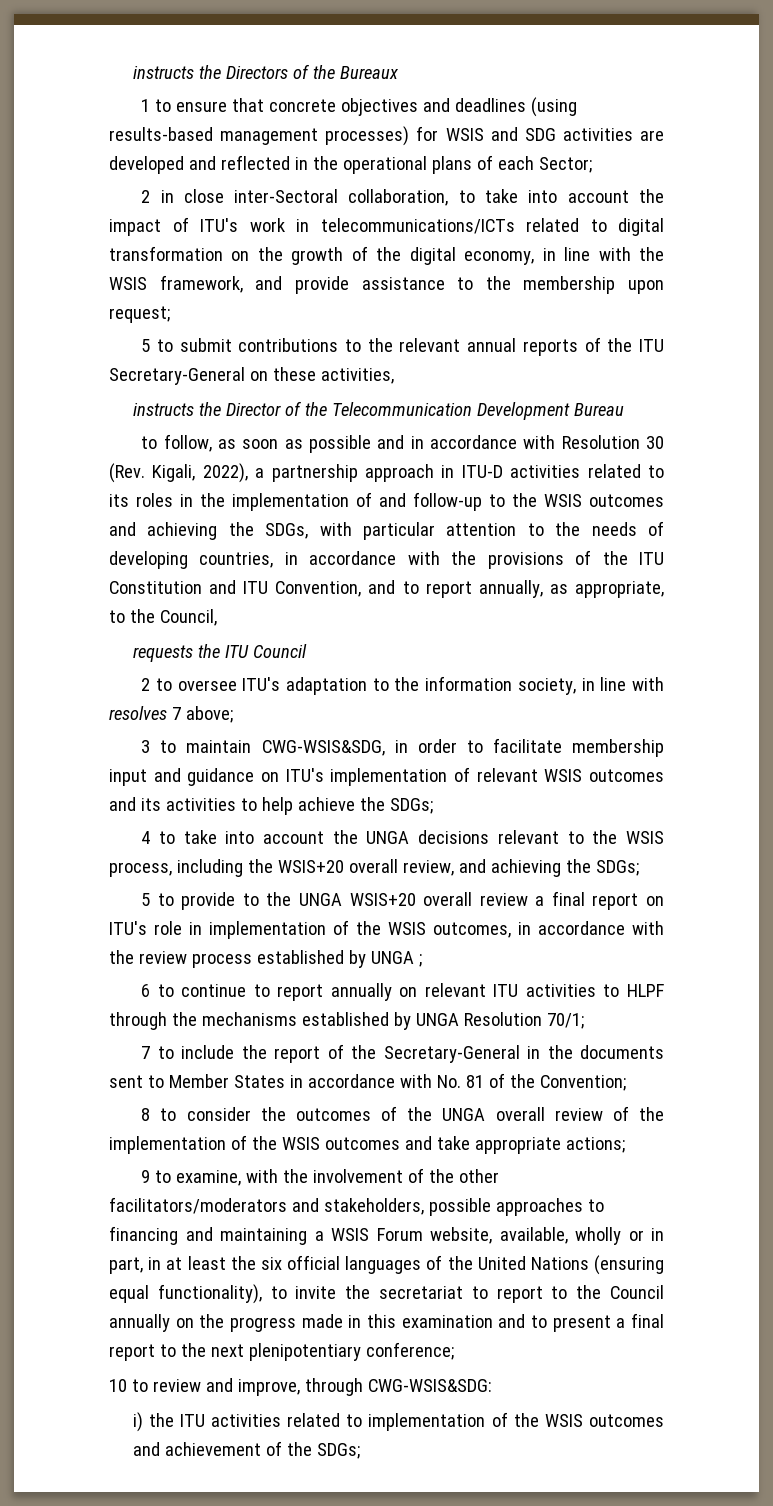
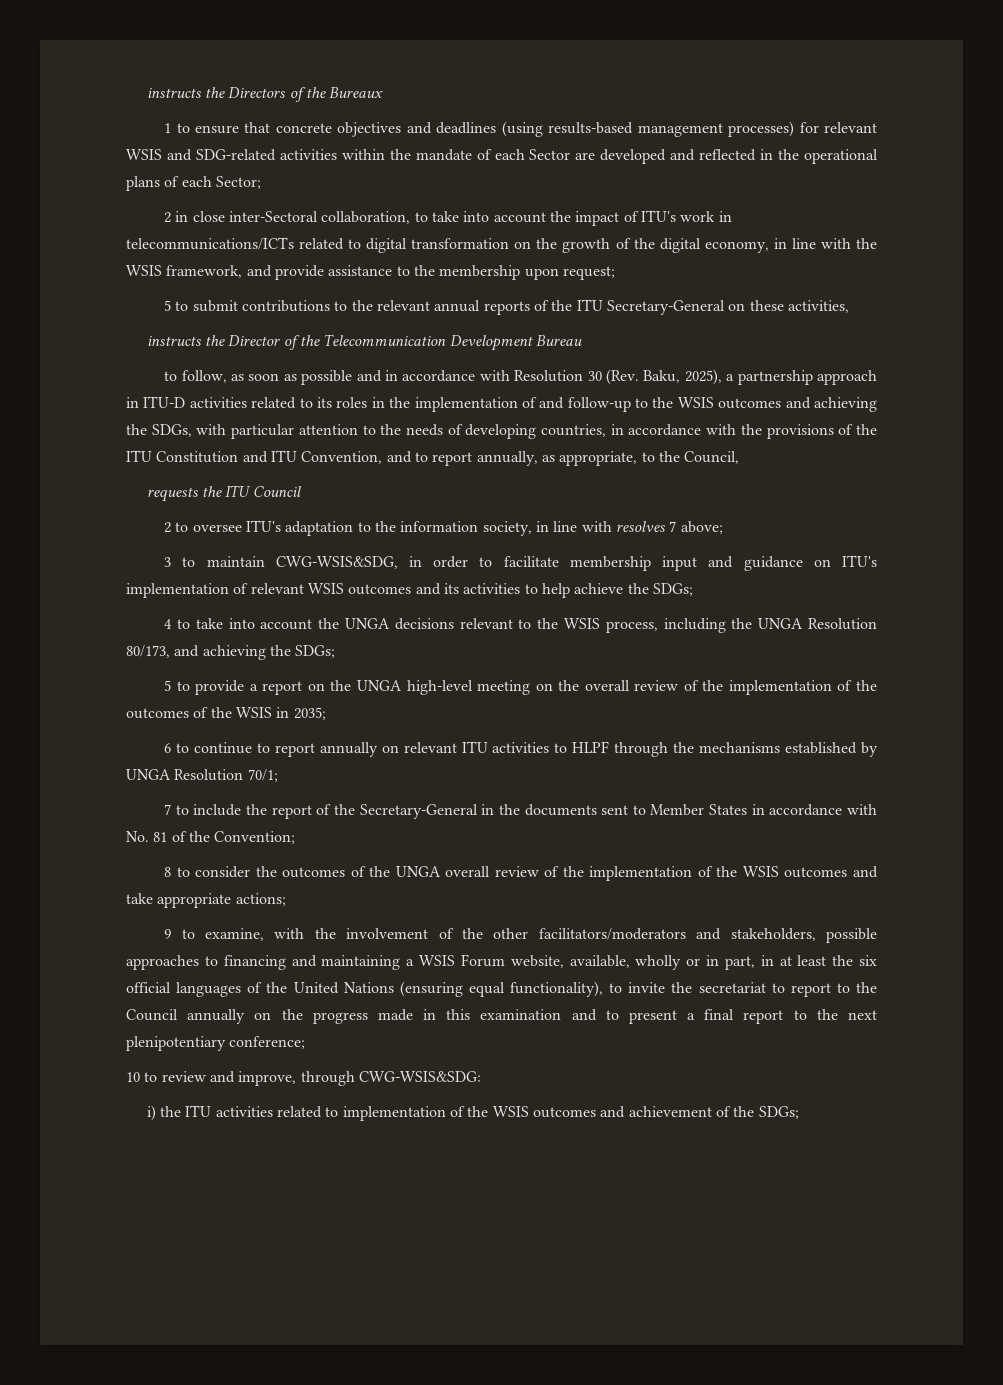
(439, 133) none -> [824,122,878,133] relevant
[524,128,633,141] SDG activities -> [195,149,571,161] SDG-related activities within the mandate of each Sector
[152,463,248,483] Kigali, 2022), -> [643,369,722,385] Baku, 2025),
[277,859,454,876] WSIS+20 overall review, -> [758,618,878,630] [126,645,170,658] UNGA Resolution 80/173,
[242,891,664,910] [109,920,664,939] [109,950,422,968] to the UNGA WSIS+20 overall review a final report on ITU's role in implementation of the WSIS outcomes, in accordance with the review process established by UNGA ; -> [249,680,877,695] [126,707,326,720] a report on the UNGA high-level meeting on the overall review of the implementation of the outcomes of the WSIS in 2035;

